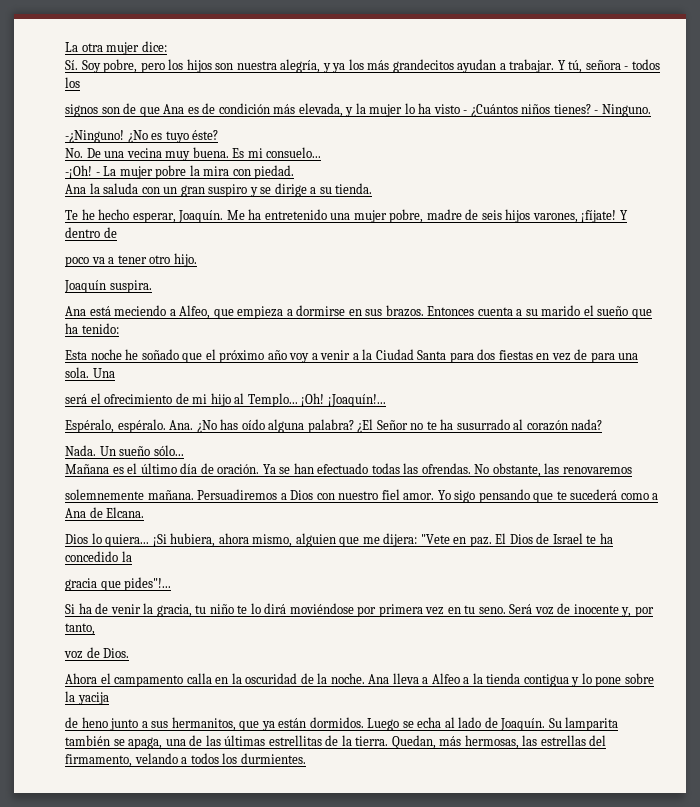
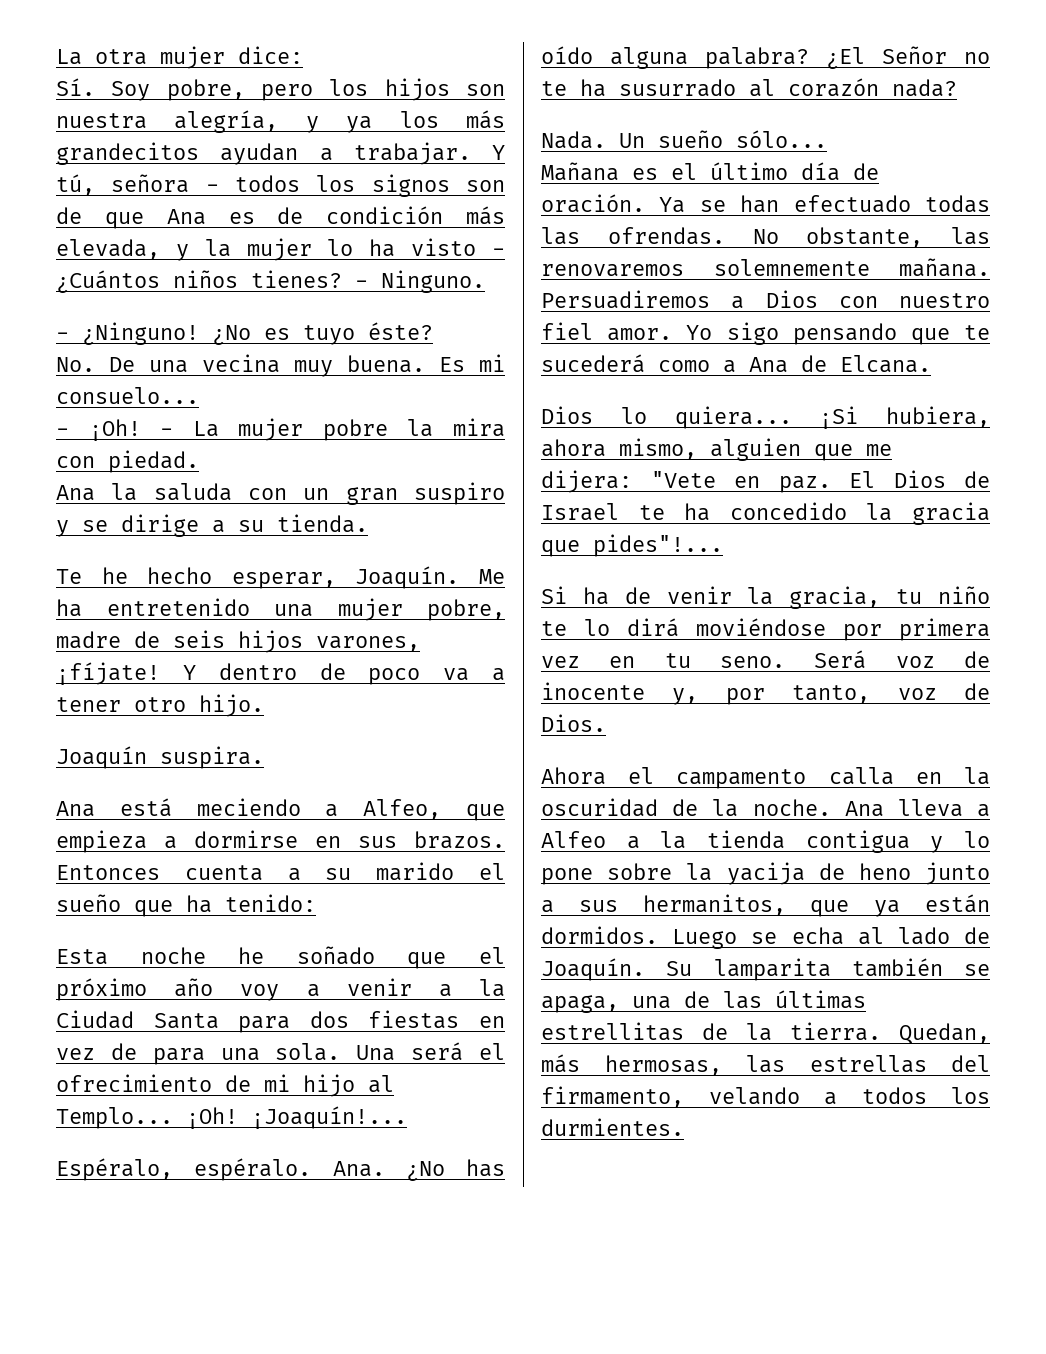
(80, 82) // -> (356, 183) none
[65,130,124,143] -¿Ninguno! -> [56,322,199,345] - ¿Ninguno!
[65,165,92,179] -¡Oh! -> [56,419,141,441] - ¡Oh!
(117, 232) // -> (346, 671) none
(115, 373) // -> (396, 1053) none
(632, 470) // -> (684, 270) none
(132, 556) // -> (893, 512) none
(95, 629) // -> (871, 694) none
(109, 698) // -> (805, 873) none

